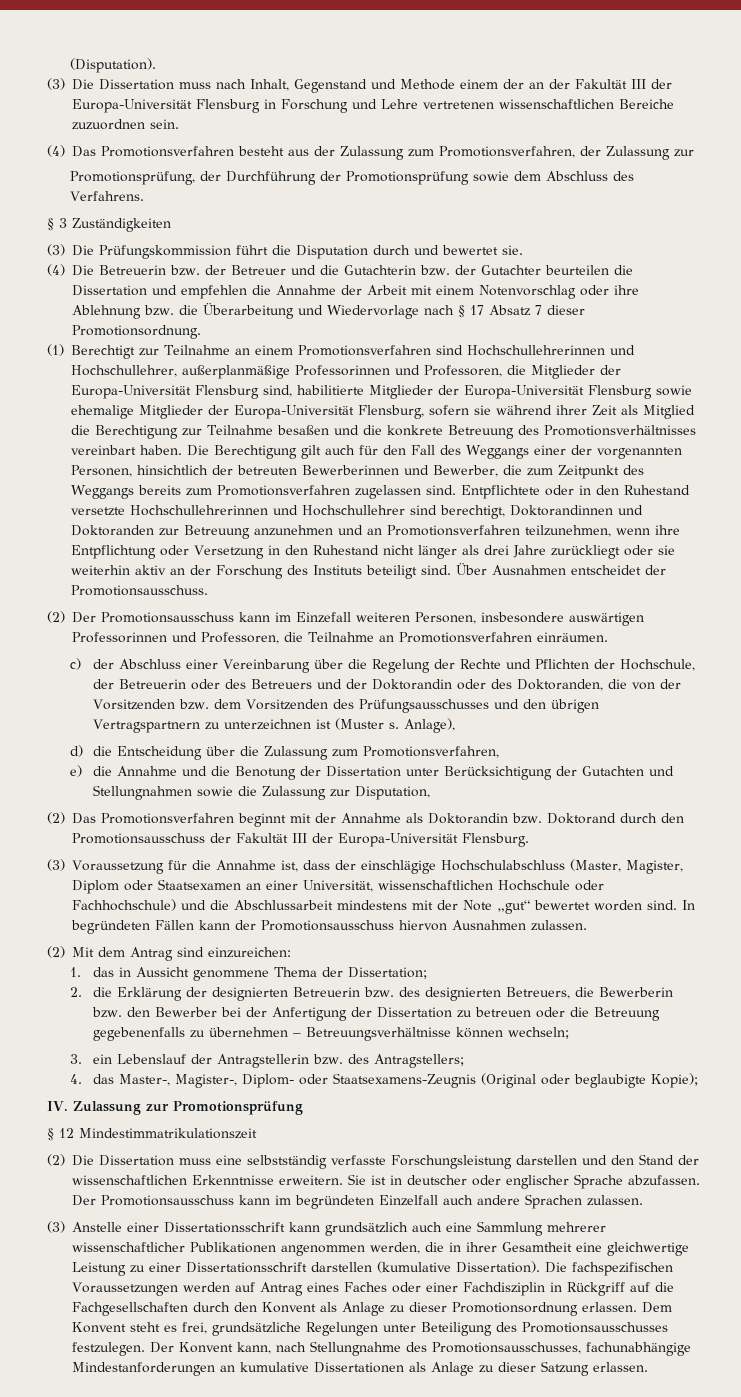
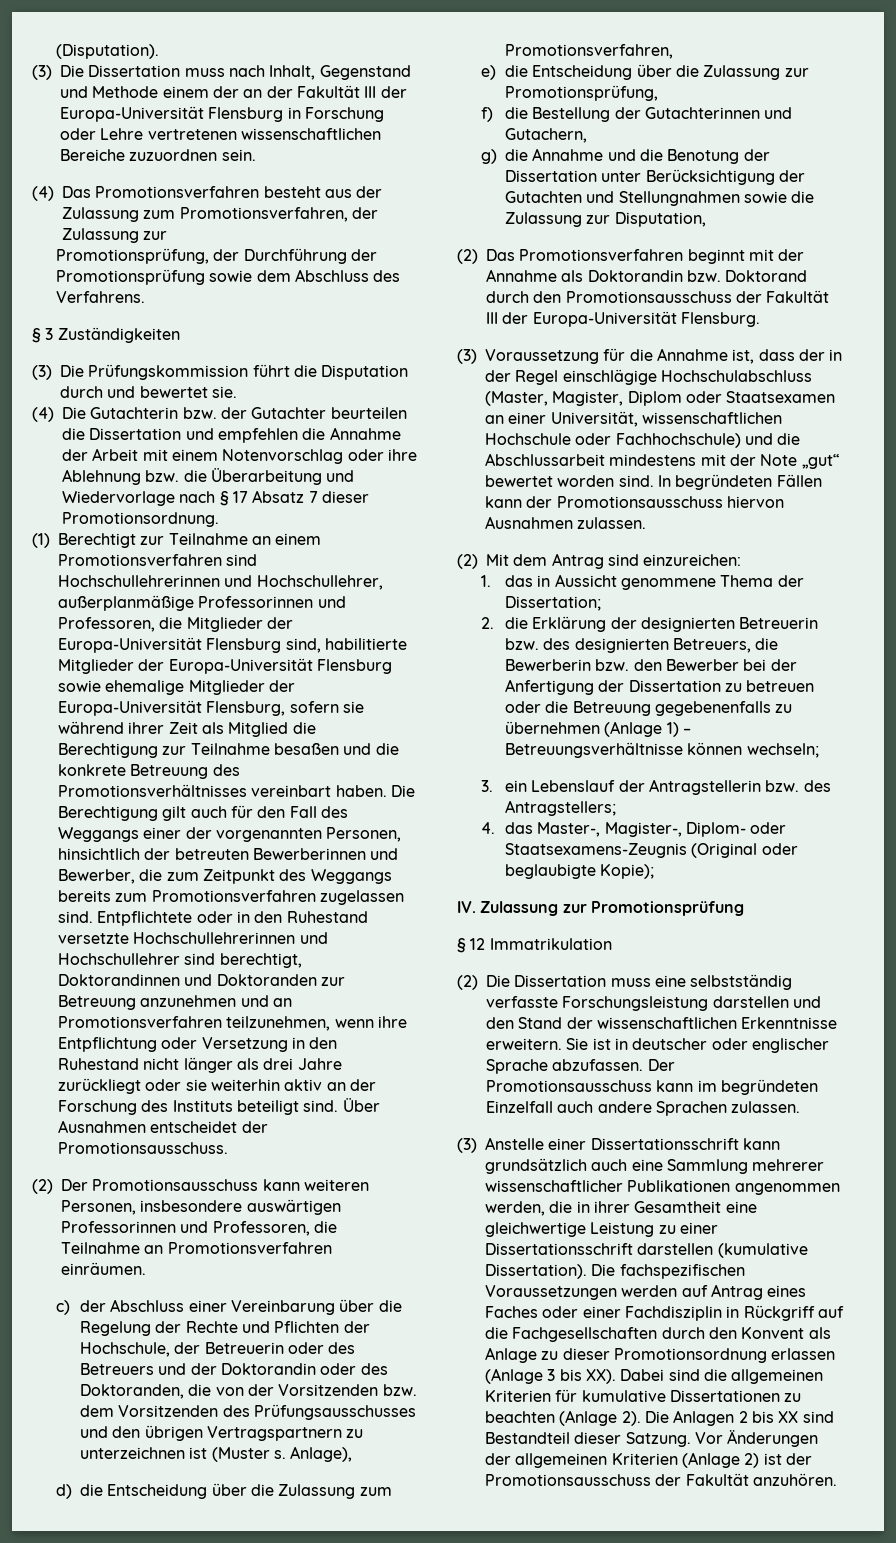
[352,99,377,109] und -> [60,128,96,140] oder
[99,265,339,276] Betreuerin bzw. der Betreuer und die -> (86, 413) none
[275,612,351,623] im Einzefall -> (300, 1185) none
(112, 771) none -> [532,64,809,80] [504,85,658,101] [480,107,793,122] [504,128,587,143] [480,149,528,164] Entscheidung über die Zulassung zur Promotionsprüfung, // f) die Bestellung der Gutachterinnen und Gutachern, // g) die
(356, 865) none -> [829,349,843,361] [485,370,559,385] in der Regel
(288, 1032) none -> [604,721,679,737] (Anlage 1)
[79,1128,257,1139] Mindestimmatrikulationszeit -> [489,938,612,950] Immatrikulation
[582,1302,672,1313] [72,1322,668,1336] [72,1341,691,1356] [72,1361,648,1376] erlassen. Dem Konvent steht es frei, grundsätzliche Regelungen unter Beteiligung des Promotionsausschusses festzulegen. Der Konvent kann, nach Stellungnahme des Promotionsausschusses, fachunabhängige Mindestanforderungen an kumulative Dissertationen als Anlage zu dieser Satzung erlassen. -> [771,1348,836,1360] [485,1368,824,1384] [485,1389,802,1402] [485,1410,834,1426] [485,1430,819,1447] [485,1452,812,1468] [485,1473,837,1486] erlassen (Anlage 3 bis XX). Dabei sind die allgemeinen Kriterien für kumulative Dissertationen zu beachten (Anlage 2). Die Anlagen 2 bis XX sind Bestandteil dieser Satzung. Vor Änderungen der allgemeinen Kriterien (Anlage 2) ist der Promotionsausschuss der Fakultät anzuhören.

